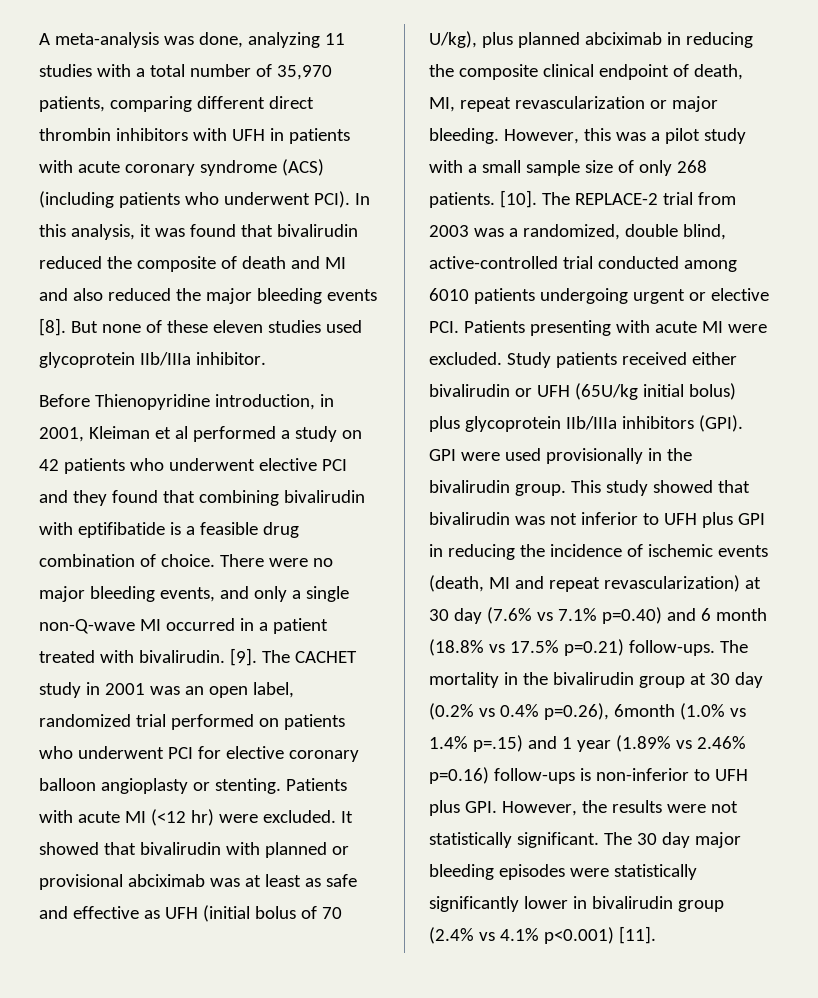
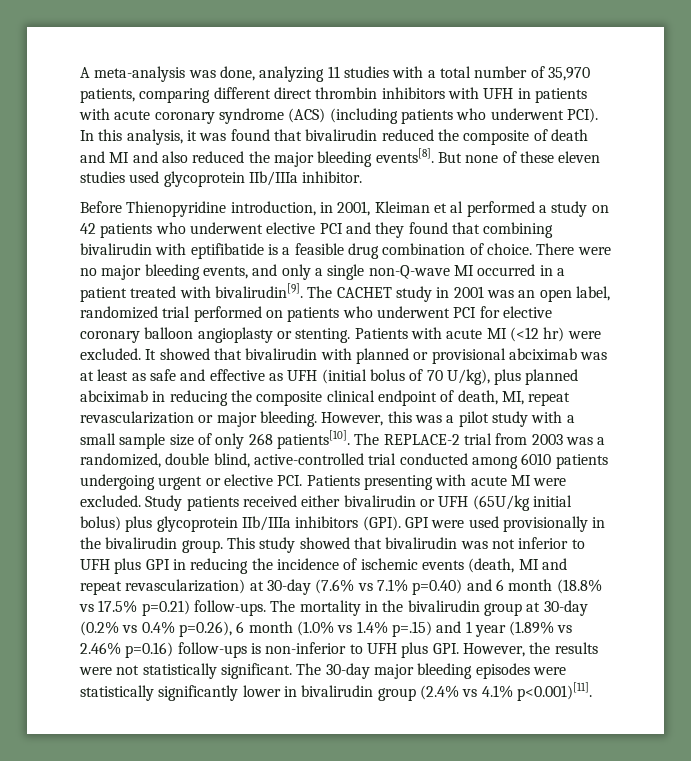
[326,289,377,301] [39,318,66,336] events [8]. -> [375,148,434,163] events[8].
[138,648,257,666] bivalirudin. [9]. -> [214,283,303,298] bivalirudin[9].
[429,190,537,208] patients. [10]. -> [276,430,350,449] patients[10].
[429,608,482,624] 30 day -> [266,579,311,595] 30-day
[709,672,763,688] 30 day -> [543,600,588,616] 30-day
[613,704,675,717] 6month -> [236,621,293,633] 6 month
[636,832,690,848] 30 day -> [325,663,370,679] 30-day
[543,926,656,944] p<0.001) [11]. -> [516,682,592,701] p<0.001)[11].

